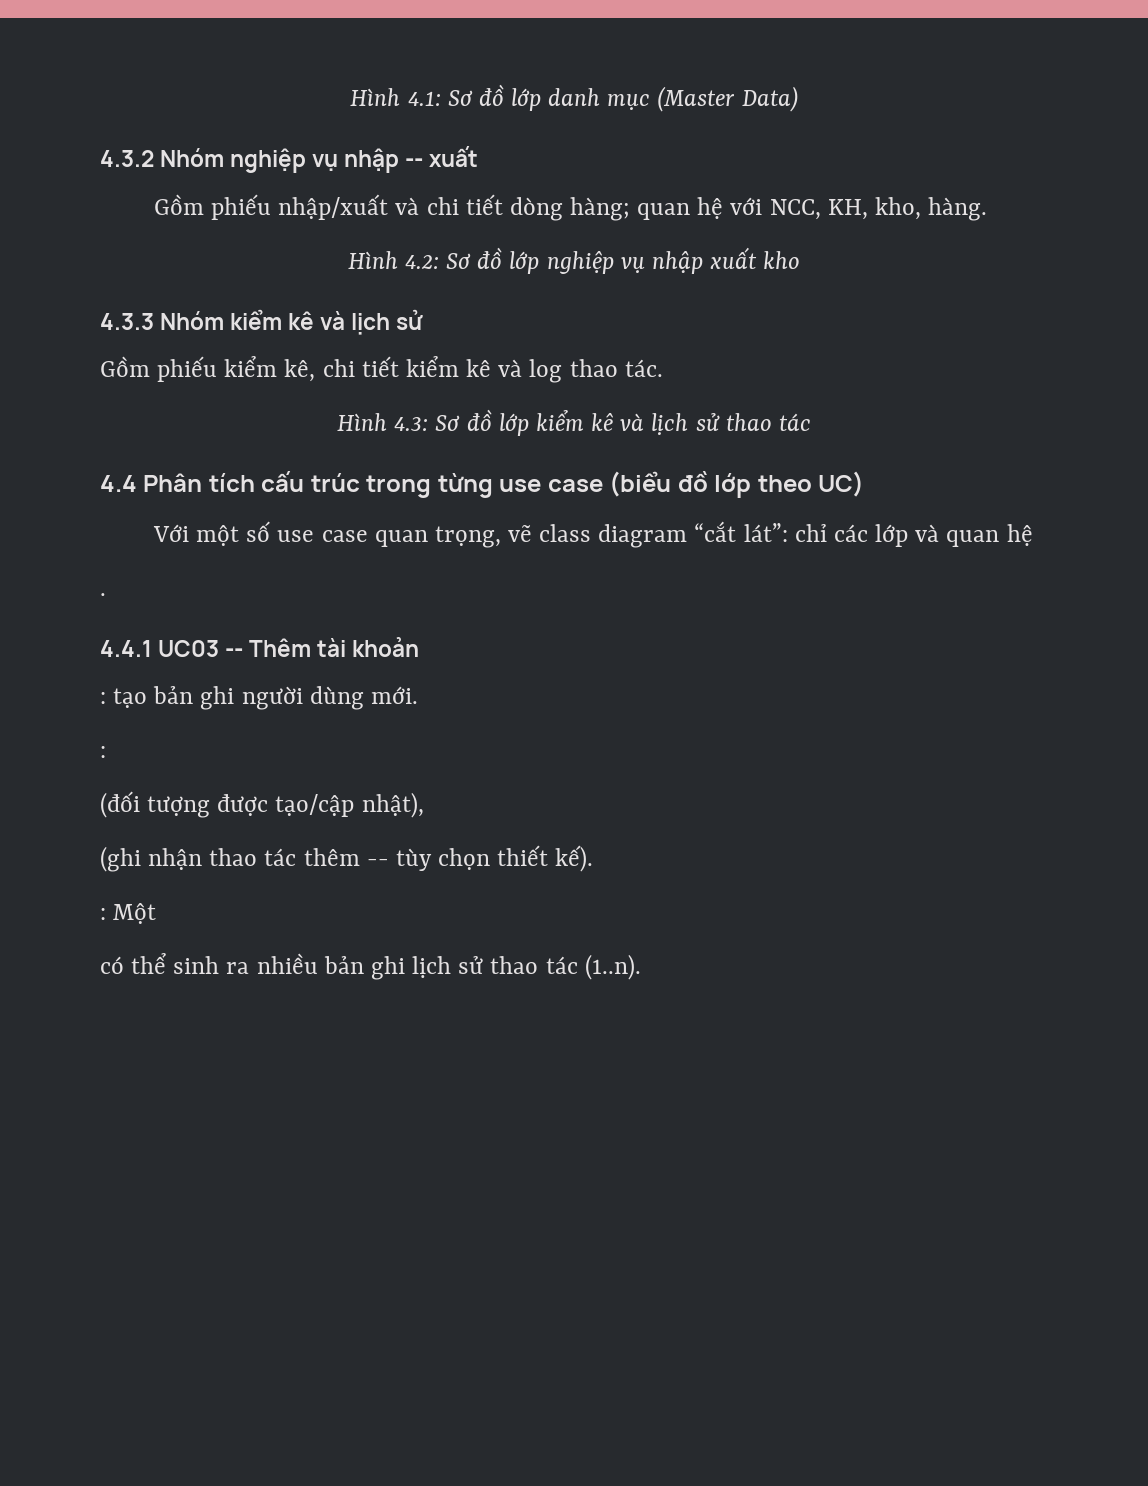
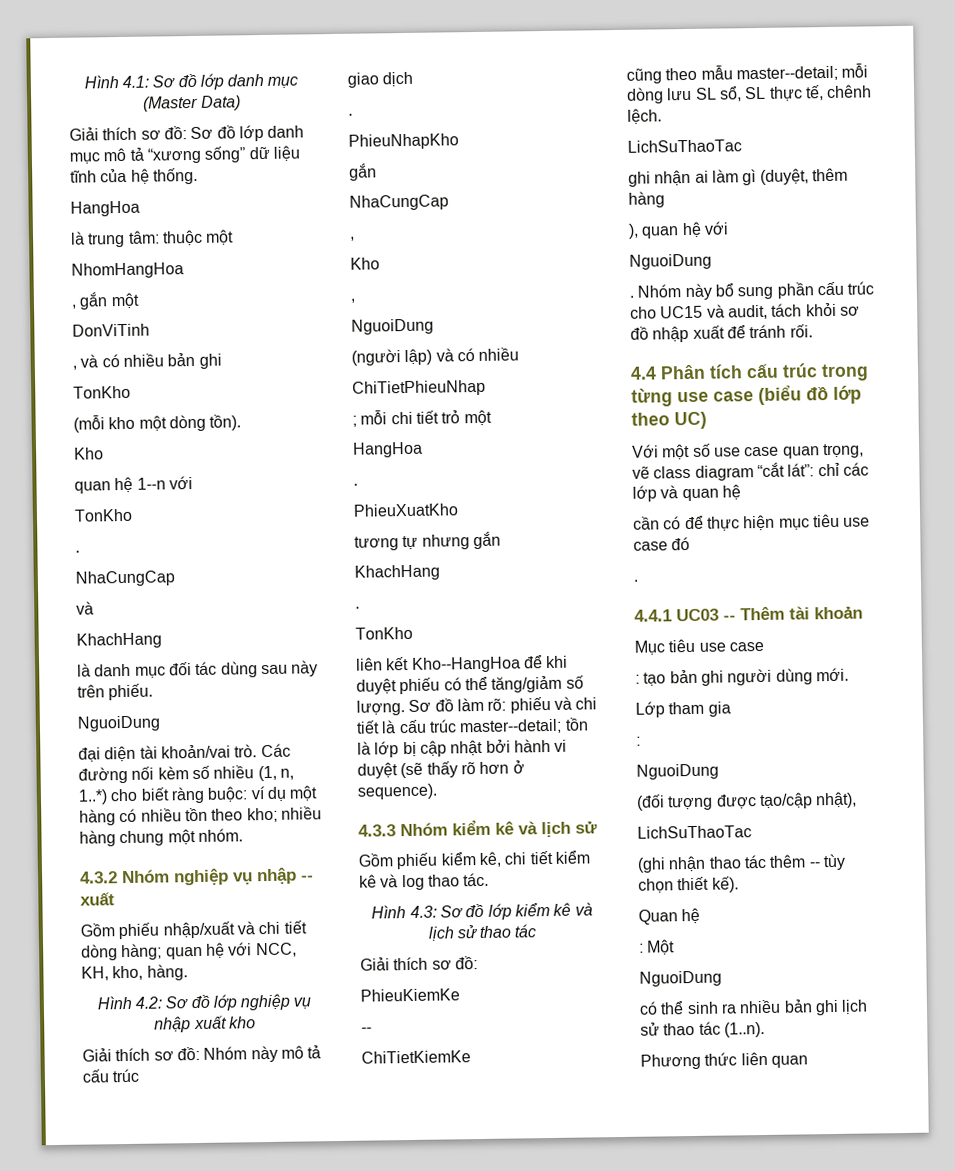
(798, 99) none -> [69,124,305,142] [69,145,300,165] [70,167,198,185] [70,200,140,217] [70,229,235,248] [71,262,184,279] [71,292,140,310] [72,323,150,337] [72,352,222,370] [73,385,131,399] [73,414,242,433] [74,447,104,460] [74,476,193,494] [74,508,133,522] [75,550,80,553] [75,570,175,587] [76,601,94,615] [76,632,162,649] [77,660,319,679] [77,683,154,701] [77,715,161,732] [78,743,291,763] [78,765,294,784] [78,785,319,805] [79,806,322,826] [79,828,243,847] // Giải thích sơ đồ: Sơ đồ lớp danh mục mô tả “xương sống” dữ liệu tĩnh của hệ thống. // HangHoa // là trung tâm: thuộc một // NhomHangHoa // , gắn một // DonViTinh // , và có nhiều bản ghi // TonKho // (mỗi kho một dòng tồn). // Kho // quan hệ 1--n với // TonKho // . // NhaCungCap // và // KhachHang // là danh mục đối tác dùng sau này trên phiếu. // NguoiDung // đại diện tài khoản/vai trò. Các đường nối kèm số nhiều (1, n, 1..*) cho biết ràng buộc: ví dụ một hàng có nhiều tồn theo kho; nhiều hàng chung một nhóm.
(801, 260) none -> [82,1045,322,1063] [82,1068,140,1083] [347,71,414,88] [348,113,353,116] [348,133,459,150] [349,163,377,181] [349,194,449,211] [350,236,355,241] [350,257,380,270] [350,298,355,303] [351,318,434,335] [351,347,520,366] [352,379,486,397] [352,409,492,427] [352,441,423,458] [353,483,358,486] [353,503,459,517] [354,531,501,551] [354,564,440,581] [355,606,360,609] [355,626,413,640] [356,655,569,673] [356,675,584,695] [356,696,598,716] [356,717,589,735] [357,738,568,758] [357,760,525,779] [357,783,438,800] // Giải thích sơ đồ: Nhóm này mô tả cấu trúc // giao dịch // . // PhieuNhapKho // gắn // NhaCungCap // , // Kho // , // NguoiDung // (người lập) và có nhiều // ChiTietPhieuNhap // ; mỗi chi tiết trỏ một // HangHoa // . // PhieuXuatKho // tương tự nhưng gắn // KhachHang // . // TonKho // liên kết Kho--HangHoa để khi duyệt phiếu có thể tăng/giảm số lượng. Sơ đồ làm rõ: phiếu và chi tiết là cấu trúc master--detail; tồn là lớp bị cập nhật bởi hành vi duyệt (sẽ thấy rõ hơn ở sequence).
(811, 422) none -> [360,956,478,971] [360,988,460,1002] [361,1027,372,1033] [361,1050,471,1064] [626,63,869,84] [626,84,873,104] [627,108,662,125] [627,139,742,153] [628,167,848,187] [628,191,665,208] [628,221,729,239] [629,253,712,270] [629,281,875,301] [630,302,860,320] [630,324,813,343] // Giải thích sơ đồ: // PhieuKiemKe // -- // ChiTietKiemKe // cũng theo mẫu master--detail; mỗi dòng lưu SL sổ, SL thực tế, chênh lệch. // LichSuThaoTac // ghi nhận ai làm gì (duyệt, thêm hàng // ), quan hệ với // NguoiDung // . Nhóm này bổ sung phần cấu trúc cho UC15 và audit, tách khỏi sơ đồ nhập xuất để tránh rối.
(1033, 535) none -> [633,513,871,532] [633,536,691,551] // cần có để thực hiện mục tiêu use case đó
(420, 646) none -> [634,638,764,656] // Mục tiêu use case
[100,746,106,758] // : -> [635,701,731,718] [636,736,641,746] [636,763,719,780] // Lớp tham gia // : // NguoiDung
(424, 805) none -> [637,825,752,839] // LichSuThaoTac
(594, 858) none -> [638,907,701,925] // Quan hệ
(157, 913) none -> [639,970,722,987] // NguoiDung
(641, 967) none -> [640,1051,808,1070] // Phương thức liên quan

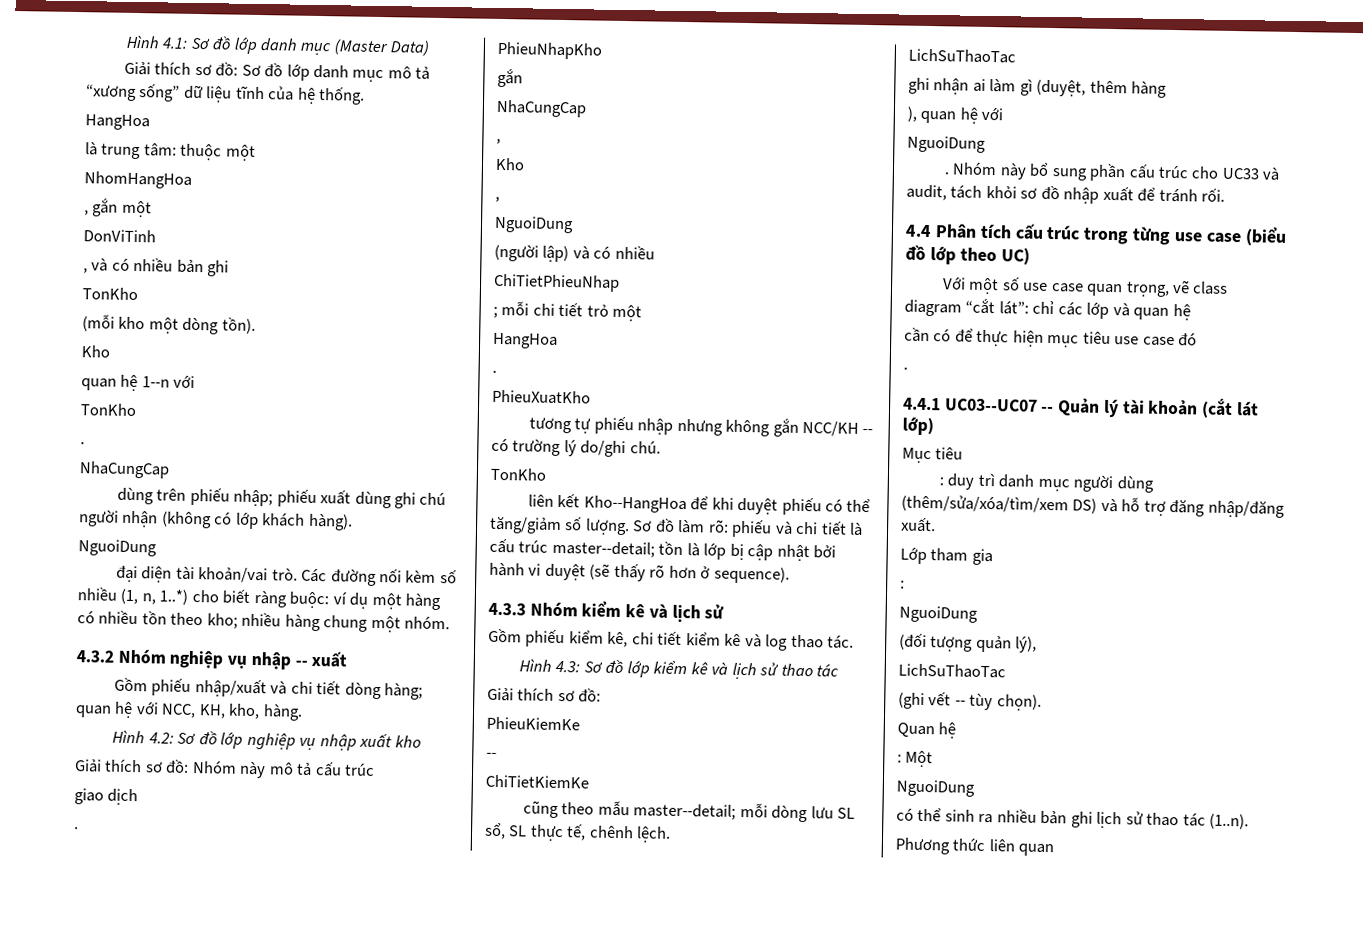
[76,601,94,615] [76,632,162,649] [77,660,319,679] [77,683,154,701] và // KhachHang // là danh mục đối tác dùng sau này trên phiếu. -> [116,486,447,509] [79,510,353,531] dùng trên phiếu nhập; phiếu xuất dùng ghi chú người nhận (không có lớp khách hàng).
[421,531,501,550] [354,564,440,581] [355,606,360,609] nhưng gắn // KhachHang // . -> [593,416,874,437] [491,438,661,458] phiếu nhập nhưng không gắn NCC/KH -- có trường lý do/ghi chú.
[660,305,704,319] UC15 -> [1221,167,1260,180] UC33
[676,606,785,622] UC03 -- Thêm -> [944,398,1119,418] UC03--UC07 -- Quản lý
(863, 613) none -> [1201,398,1259,419] [902,416,934,436] (cắt lát lớp)
[698,641,764,652] [635,667,849,687] use case // : tạo bản ghi người dùng mới. -> [938,472,1154,493] [901,494,1285,518] [901,517,936,533] // : duy trì danh mục người dùng (thêm/sửa/xóa/tìm/xem DS) và hỗ trợ đăng nhập/đăng xuất.
[715,791,858,810] được tạo/cập nhật), -> [975,635,1038,653] quản lý),
[668,853,846,873] [638,876,739,894] nhận thao tác thêm -- tùy chọn thiết kế). -> [928,692,1042,711] vết -- tùy chọn).

